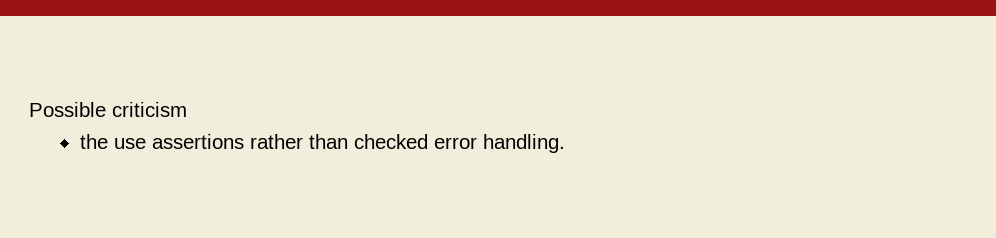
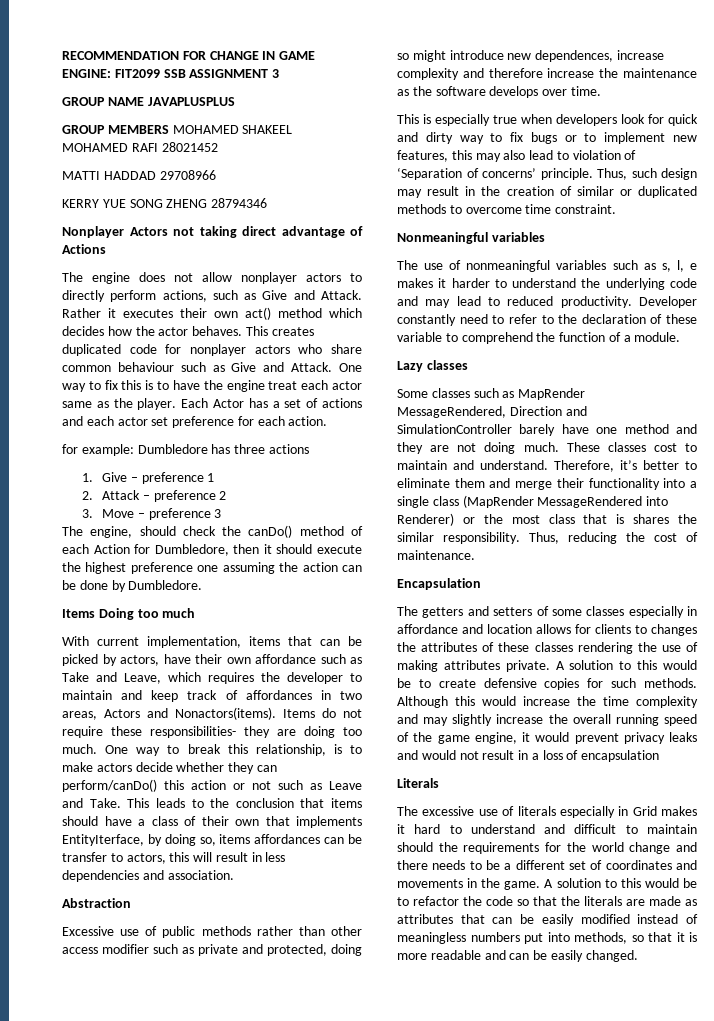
[29,102,187,117] [79,134,565,153] Possible criticism // the use assertions rather than checked error handling. -> [62,51,316,60] [62,69,280,78] [62,97,235,106] [62,125,293,134] [62,142,218,152] [62,170,216,180] [62,198,268,208] [62,226,363,238] [62,244,106,254] [62,272,362,284] [62,290,362,302] [62,307,362,320] [62,326,314,336] [62,344,362,356] [62,362,362,372] [62,380,362,392] [62,398,363,410] [62,416,328,428] [62,444,309,456] [82,472,215,484] [82,490,227,502] [82,508,222,520] [62,525,363,538] [62,544,362,556] [62,562,362,574] [62,580,203,592] [62,608,196,620] [62,636,362,648] [62,654,362,666] [62,672,362,684] [62,690,362,702] [62,707,362,720] [62,726,362,738] [62,744,362,756] [62,762,277,774] [62,779,362,792] [62,798,362,808] [62,816,362,828] [62,834,362,846] [62,852,286,864] [62,870,234,882] [62,898,131,908] [62,926,362,938] [62,944,362,956] [397,50,664,62] [397,68,697,80] [397,86,601,98] [397,114,698,126] [397,132,697,144] [397,150,637,162] [397,167,697,180] [397,186,697,198] [397,204,617,214] [397,232,545,244] [397,260,697,272] [397,278,697,290] [397,296,697,308] [397,314,697,326] [397,332,681,344] [397,360,468,372] [397,388,586,400] [397,406,587,418] [397,424,697,436] [397,442,697,454] [397,460,697,472] [397,478,697,490] [397,495,669,508] [397,513,697,526] [397,532,698,544] [397,550,475,560] [397,578,481,590] [397,606,697,618] [397,624,697,636] [397,642,698,654] [397,660,697,672] [397,678,697,690] [397,696,698,708] [397,714,697,726] [397,732,697,744] [397,750,660,762] [397,778,439,788] [397,806,697,818] [397,824,697,834] [397,842,697,854] [397,860,697,870] [397,878,697,890] [397,896,697,906] [397,914,698,926] [397,932,697,944] [397,950,638,962] RECOMMENDATION FOR CHANGE IN GAME ENGINE: FIT2099 SSB ASSIGNMENT 3 // GROUP NAME JAVAPLUSPLUS // GROUP MEMBERS MOHAMED SHAKEEL MOHAMED RAFI 28021452 // MATTI HADDAD 29708966 // KERRY YUE SONG ZHENG 28794346 // Nonplayer Actors not taking direct advantage of Actions // The engine does not allow nonplayer actors to directly perform actions, such as Give and Attack. Rather it executes their own act() method which decides how the actor behaves. This creates duplicated code for nonplayer actors who share common behaviour such as Give and Attack. One way to fix this is to have the engine treat each actor same as the player. Each Actor has a set of actions and each actor set preference for each action. // for example: Dumbledore has three actions // 1. Give – preference 1 // 2. Attack – preference 2 // 3. Move – preference 3 // The engine, should check the canDo() method of each Action for Dumbledore, then it should execute the highest preference one assuming the action can be done by Dumbledore. // Items Doing too much // With current implementation, items that can be picked by actors, have their own affordance such as Take and Leave, which requires the developer to maintain and keep track of affordances in two areas, Actors and Nonactors(items). Items do not require these responsibilities- they are doing too much. One way to break this relationship, is to make actors decide whether they can perform/canDo() this action or not such as Leave and Take. This leads to the conclusion that items should have a class of their own that implements EntityIterface, by doing so, items affordances can be transfer to actors, this will result in less dependencies and association. // Abstraction // Excessive use of public methods rather than other access modifier such as private and protected, doing so might introduce new dependences, increase complexity and therefore increase the maintenance as the software develops over time. // This is especially true when developers look for quick and dirty way to fix bugs or to implement new features, this may also lead to violation of ‘Separation of concerns’ principle. Thus, such design may result in the creation of similar or duplicated methods to overcome time constraint. // Nonmeaningful variables // The use of nonmeaningful variables such as s, l, e makes it harder to understand the underlying code and may lead to reduced productivity. Developer constantly need to refer to the declaration of these variable to comprehend the function of a module. // Lazy classes // Some classes such as MapRender MessageRendered, Direction and SimulationController barely have one method and they are not doing much. These classes cost to maintain and understand. Therefore, it’s better to eliminate them and merge their functionality into a single class (MapRender MessageRendered into Renderer) or the most class that is shares the similar responsibility. Thus, reducing the cost of maintenance. // Encapsulation // The getters and setters of some classes especially in affordance and location allows for clients to changes the attributes of these classes rendering the use of making attributes private. A solution to this would be to create defensive copies for such methods. Although this would increase the time complexity and may slightly increase the overall running speed of the game engine, it would prevent privacy leaks and would not result in a loss of encapsulation // Literals // The excessive use of literals especially in Grid makes it hard to understand and difficult to maintain should the requirements for the world change and there needs to be a different set of coordinates and movements in the game. A solution to this would be to refactor the code so that the literals are made as attributes that can be easily modified instead of meaningless numbers put into methods, so that it is more readable and can be easily changed.

